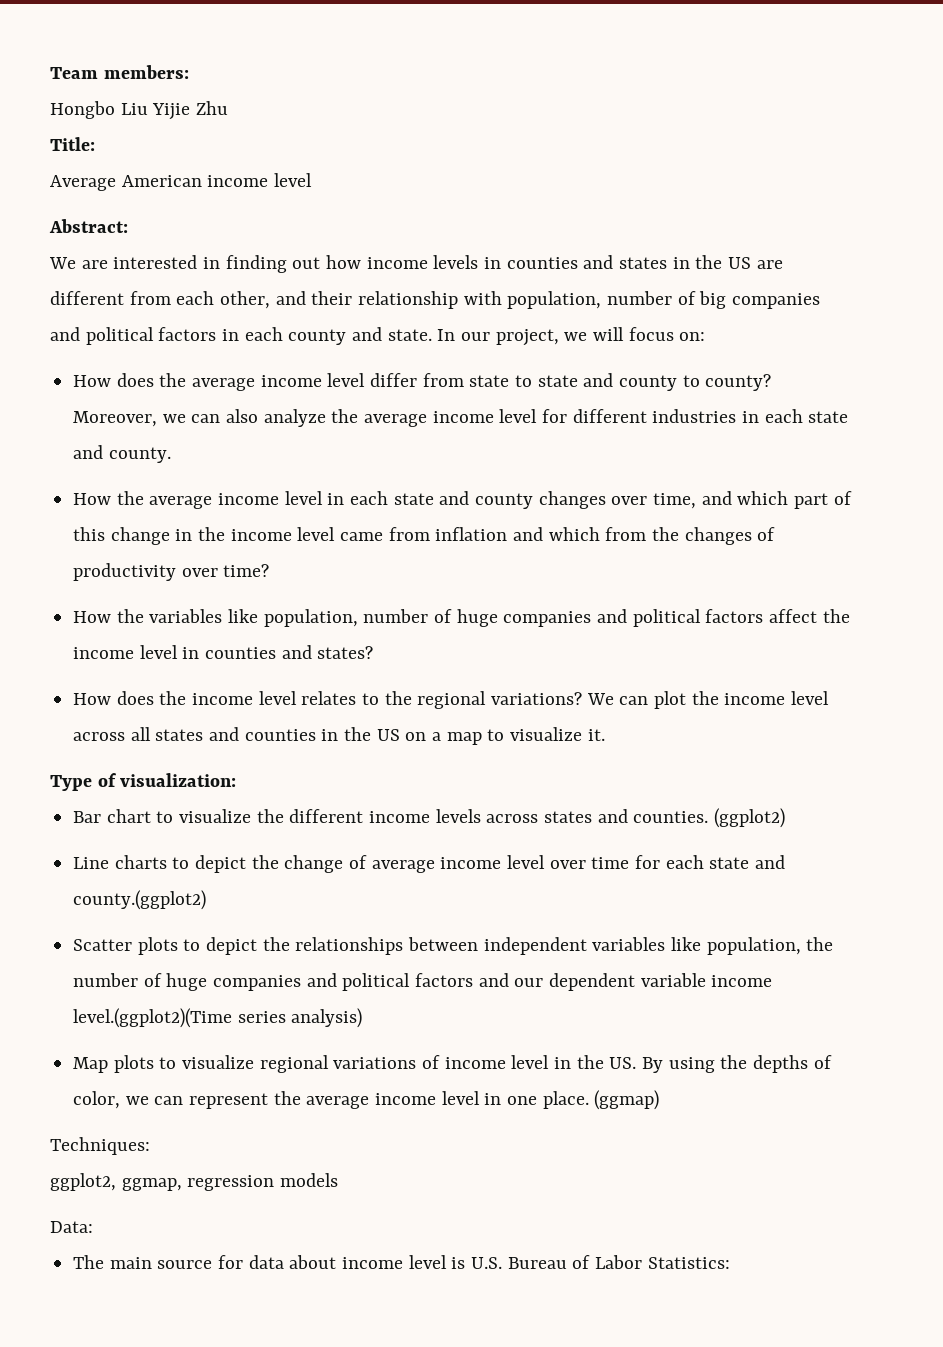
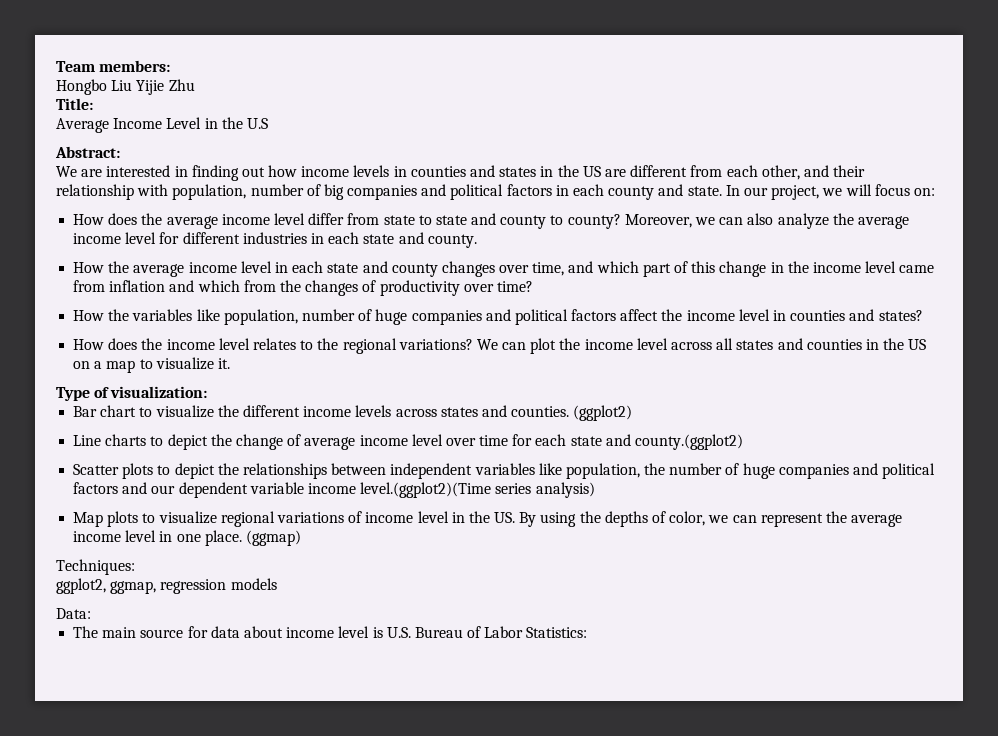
[121,173,313,187] American income level -> [113,117,268,129] Income Level in the U.S

